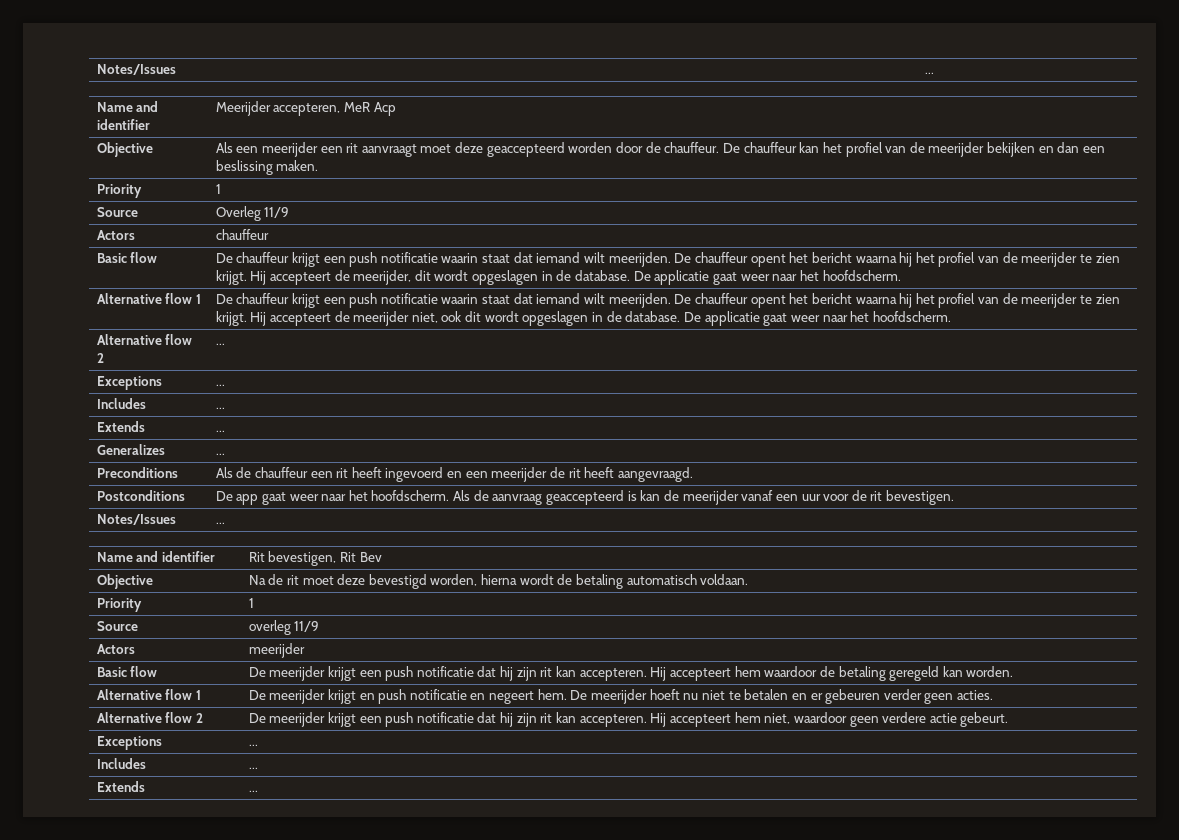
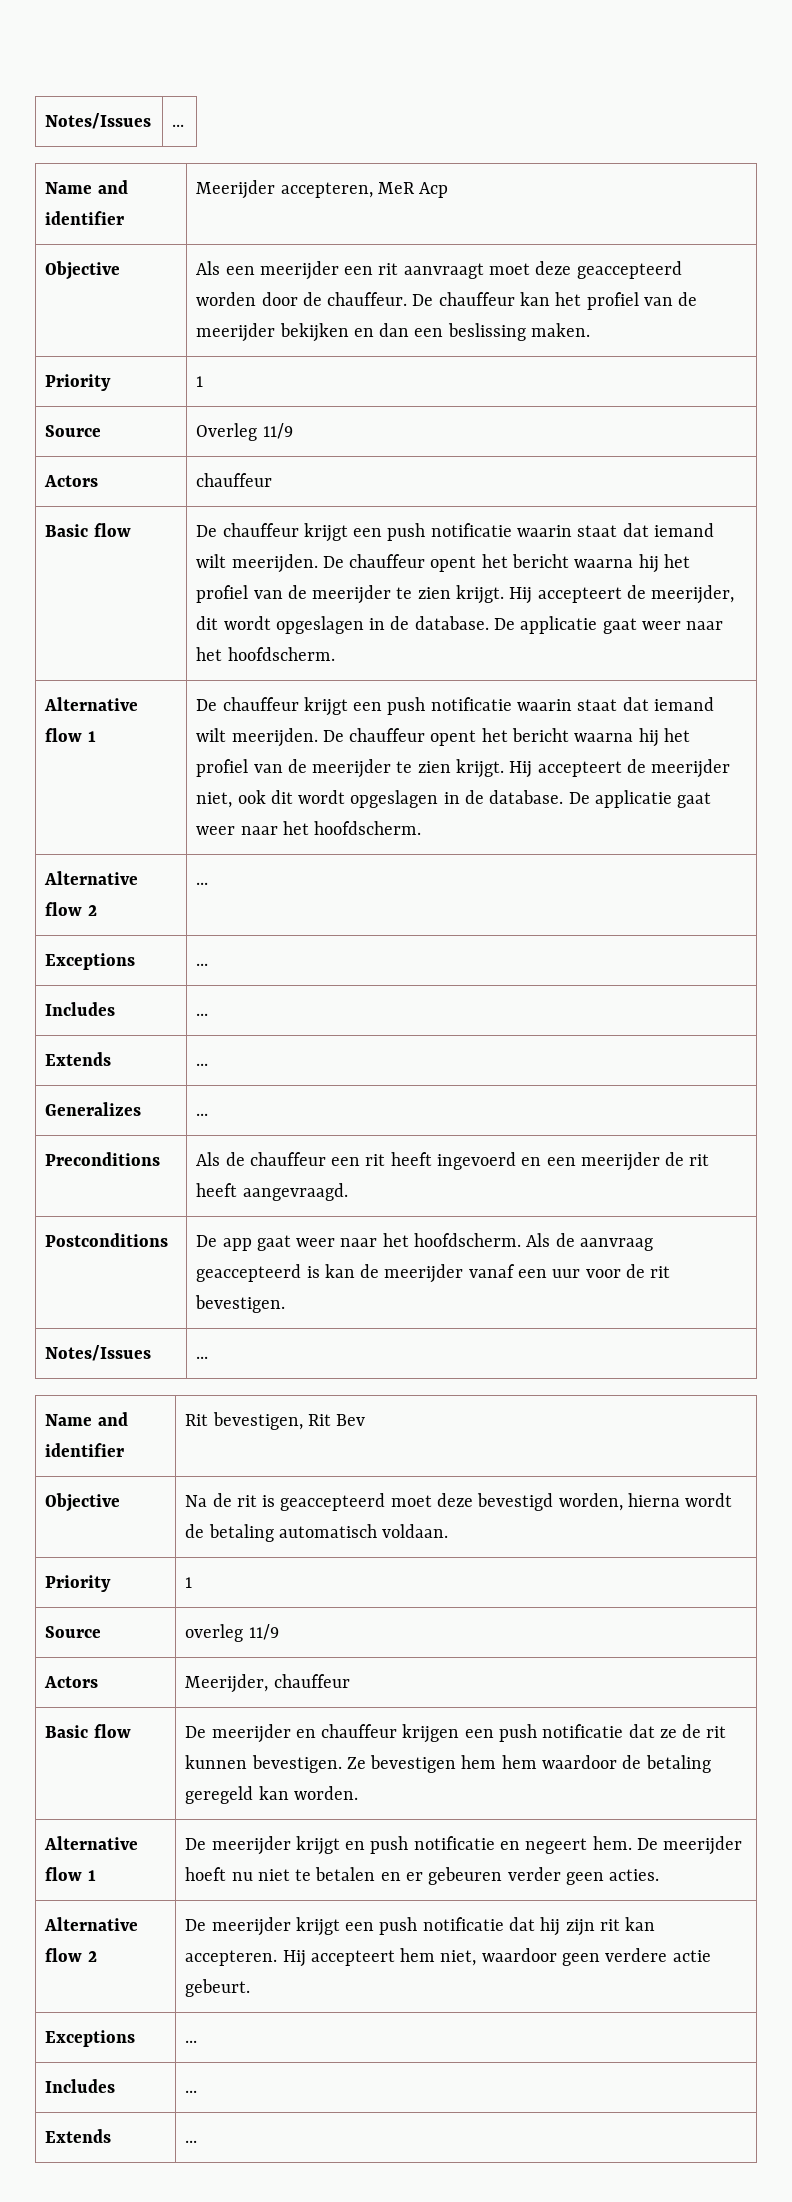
(299, 580) none -> [262,1493,386,1511] is geaccepteerd
[248,643,305,658] meerijder -> [185,1674,350,1693] Meerijder, chauffeur
[327,666,731,681] krijgt een push notificatie dat hij zijn rit kan accepteren. Hij accepteert -> [295,1724,727,1743] [185,1755,497,1773] en chauffeur krijgen een push notificatie dat ze de rit kunnen bevestigen. Ze bevestigen hem

